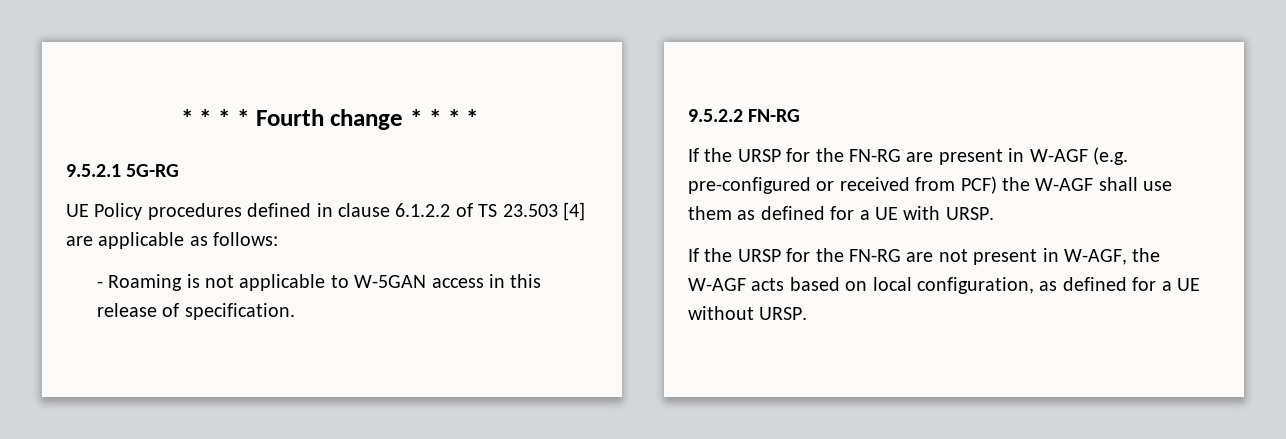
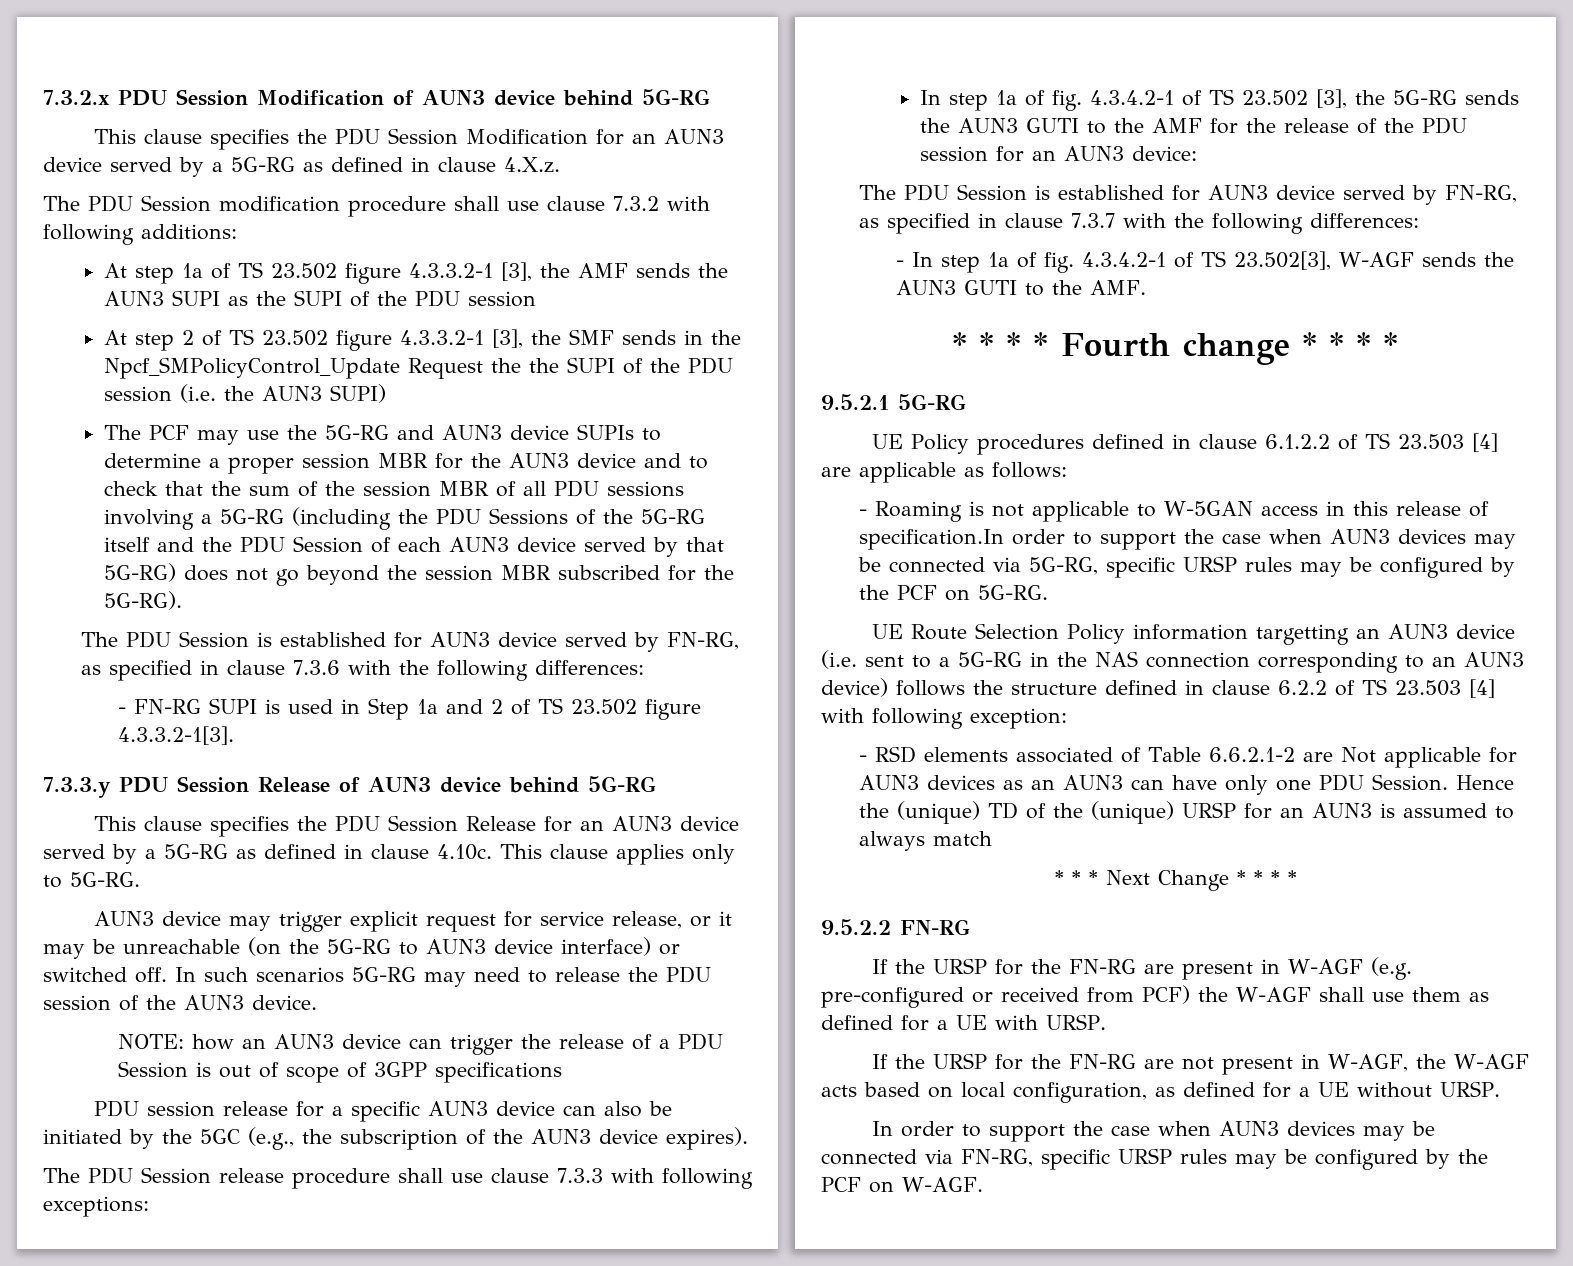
(180, 117) none -> [43,89,710,106] [93,128,724,150] [43,157,560,177] [43,195,710,217] [43,224,237,245] [104,262,729,284] [104,290,537,307] [104,329,742,351] [104,357,734,379] [104,384,387,403] [104,424,662,445] [104,453,709,474] [104,480,685,497] [104,507,706,530] [104,536,725,557] [104,563,735,586] [104,591,183,610] [80,631,739,652] [80,660,644,681] [118,698,702,720] [118,726,235,745] [43,776,656,798] [93,815,739,837] [43,844,735,865] [43,872,140,888] [93,911,732,932] [43,937,680,959] [43,966,711,987] [43,995,317,1011] [118,1033,724,1055] [118,1061,563,1083] [93,1100,672,1122] [43,1127,748,1150] [43,1167,753,1189] [43,1196,149,1217] [920,89,1520,111] [920,117,1468,134] [920,146,1198,162] [858,184,1517,205] [858,213,1419,234] [896,251,1515,273] [896,280,1147,296] 7.3.2.x PDU Session Modification of AUN3 device behind 5G-RG // This clause specifies the PDU Session Modification for an AUN3 device served by a 5G-RG as defined in clause 4.X.z. // The PDU Session modification procedure shall use clause 7.3.2 with following additions: // At step 1a of TS 23.502 figure 4.3.3.2-1 [3], the AMF sends the AUN3 SUPI as the SUPI of the PDU session // At step 2 of TS 23.502 figure 4.3.3.2-1 [3], the SMF sends in the Npcf_SMPolicyControl_Update Request the the SUPI of the PDU session (i.e. the AUN3 SUPI) // The PCF may use the 5G-RG and AUN3 device SUPIs to determine a proper session MBR for the AUN3 device and to check that the sum of the session MBR of all PDU sessions involving a 5G-RG (including the PDU Sessions of the 5G-RG itself and the PDU Session of each AUN3 device served by that 5G-RG) does not go beyond the session MBR subscribed for the 5G-RG). // The PDU Session is established for AUN3 device served by FN-RG, as specified in clause 7.3.6 with the following differences: // - FN-RG SUPI is used in Step 1a and 2 of TS 23.502 figure 4.3.3.2-1[3]. // 7.3.3.y PDU Session Release of AUN3 device behind 5G-RG // This clause specifies the PDU Session Release for an AUN3 device served by a 5G-RG as defined in clause 4.10c. This clause applies only to 5G-RG. // AUN3 device may trigger explicit request for service release, or it may be unreachable (on the 5G-RG to AUN3 device interface) or switched off. In such scenarios 5G-RG may need to release the PDU session of the AUN3 device. // NOTE: how an AUN3 device can trigger the release of a PDU Session is out of scope of 3GPP specifications // PDU session release for a specific AUN3 device can also be initiated by the 5GC (e.g., the subscription of the AUN3 device expires). // The PDU Session release procedure shall use clause 7.3.3 with following exceptions: // In step 1a of fig. 4.3.4.2-1 of TS 23.502 [3], the 5G-RG sends the AUN3 GUTI to the AMF for the release of the PDU session for an AUN3 device: // The PDU Session is established for AUN3 device served by FN-RG, as specified in clause 7.3.7 with the following differences: // - In step 1a of fig. 4.3.4.2-1 of TS 23.502[3], W-AGF sends the AUN3 GUTI to the AMF. //
[184,303,295,320] specification. -> [858,529,1516,550] [857,556,1515,578] [858,585,1048,601] [871,623,1515,645] [821,650,1524,673] [821,678,1495,698] [821,708,1067,729] [858,746,1517,768] [858,774,1514,795] [858,801,1514,824] [858,831,992,851] [1054,870,1297,891] specification.In order to support the case when AUN3 devices may be connected via 5G-RG, specific URSP rules may be configured by the PCF on 5G-RG. // UE Route Selection Policy information targetting an AUN3 device (i.e. sent to a 5G-RG in the NAS connection corresponding to an AUN3 device) follows the structure defined in clause 6.2.2 of TS 23.503 [4] with following exception: // - RSD elements associated of Table 6.6.2.1-2 are Not applicable for AUN3 devices as an AUN3 can have only one PDU Session. Hence the (unique) TD of the (unique) URSP for an AUN3 is assumed to always match // * * * Next Change * * * *
(808, 313) none -> [871,1121,1435,1142] [821,1148,1488,1170] [821,1177,983,1193] // In order to support the case when AUN3 devices may be connected via FN-RG, specific URSP rules may be configured by the PCF on W-AGF.

